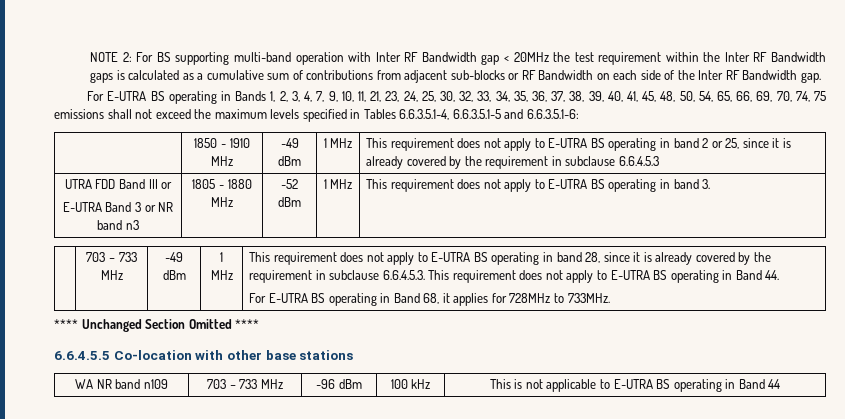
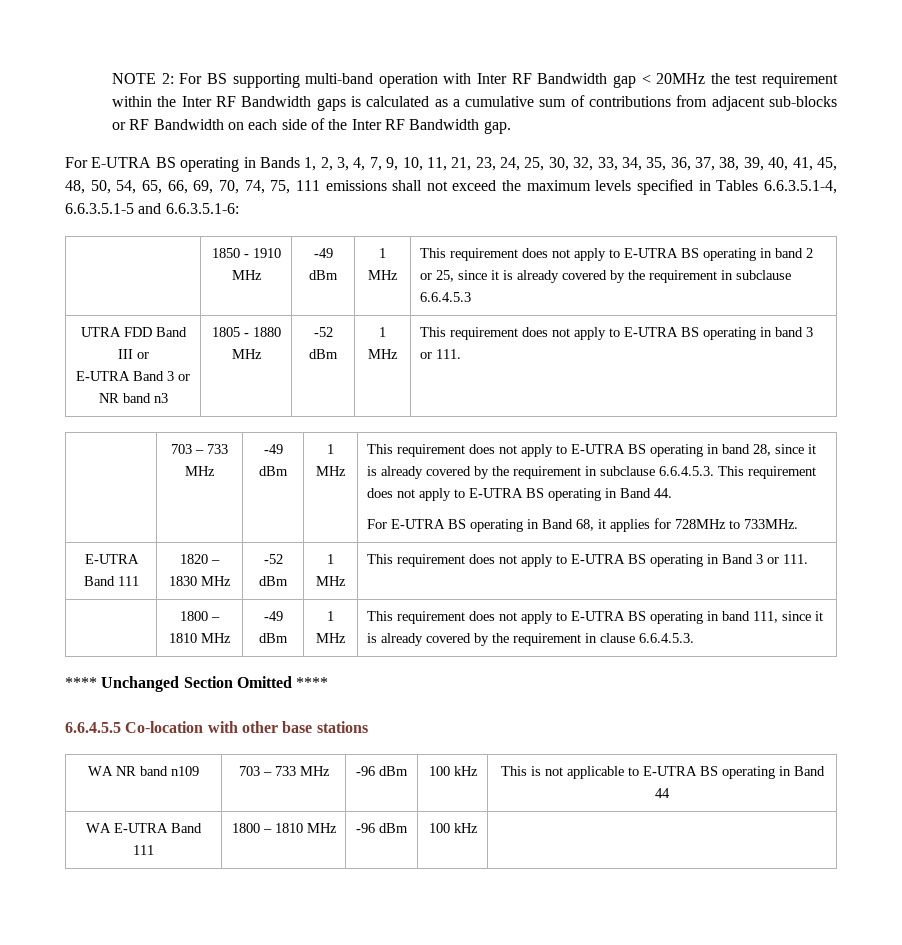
[814,91,826,101] 75 -> [270,180,320,194] 75, 111
[702,179,711,189] 3. -> [806,327,814,337] [420,349,462,359] 3 or 111.
(610, 298) none -> [84,554,139,564] [83,576,139,586] [180,554,220,564] [169,576,231,586] [263,554,283,564] [259,576,288,586] [327,554,334,564] [316,576,346,586] [367,554,809,567] [180,611,220,621] [169,633,231,643] [263,611,283,621] [259,633,288,643] [327,611,334,621] [316,633,346,643] [367,611,824,624] [367,633,695,646] // E-UTRA Band 111 | 1820 – 1830 MHz | -52 dBm | 1 MHz | This requirement does not apply to E-UTRA BS operating in Band 3 or 111. // | 1800 – 1810 MHz | -49 dBm | 1 MHz | This requirement does not apply to E-UTRA BS operating in band 111, since it is already covered by the requirement in clause 6.6.4.5.3.
(781, 384) none -> [86,823,202,833] [133,845,154,855] [231,823,337,833] [356,823,408,833] [428,823,478,833] // WA E-UTRA Band 111 | 1800 – 1810 MHz | -96 dBm | 100 kHz |

